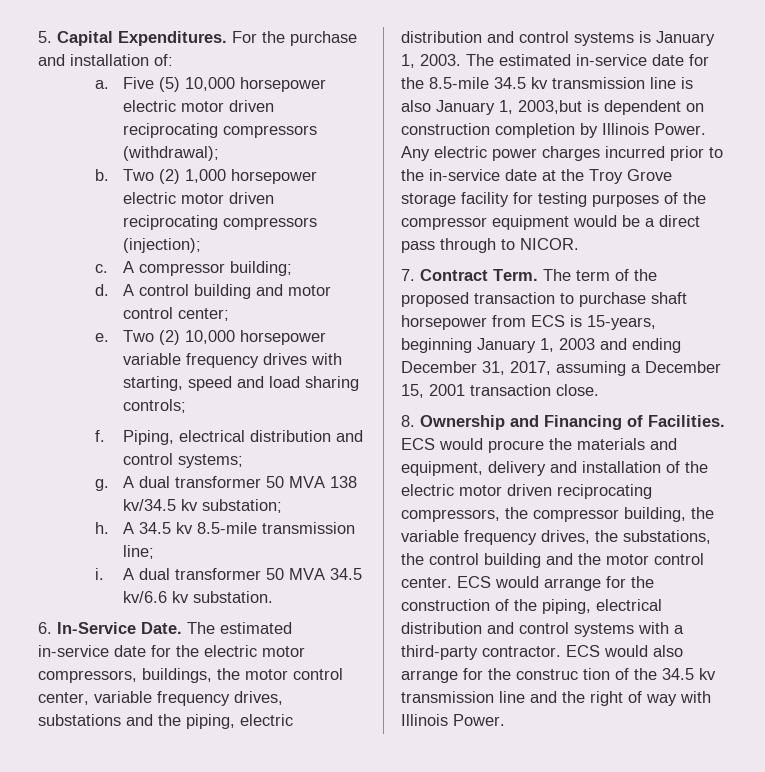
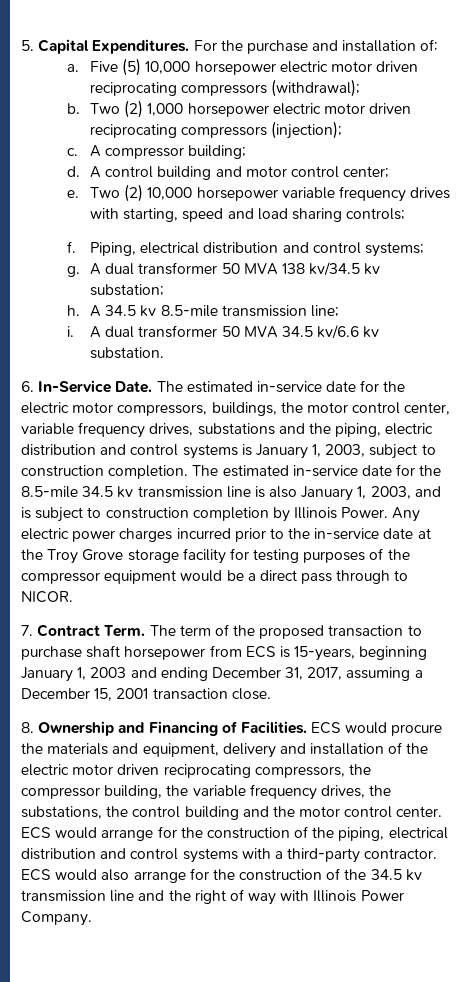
[420,54,461,66] 2003. -> [325,444,436,459] [21,465,189,479] 2003, subject to construction completion.
[518,100,704,115] 2003,but is dependent on -> [370,486,441,499] [21,507,102,522] 2003, and is subject to
[516,668,610,680] construc tion -> [239,869,323,881] construction
[453,714,505,726] Power. -> [360,890,404,901] [21,911,92,926] Power Company.

